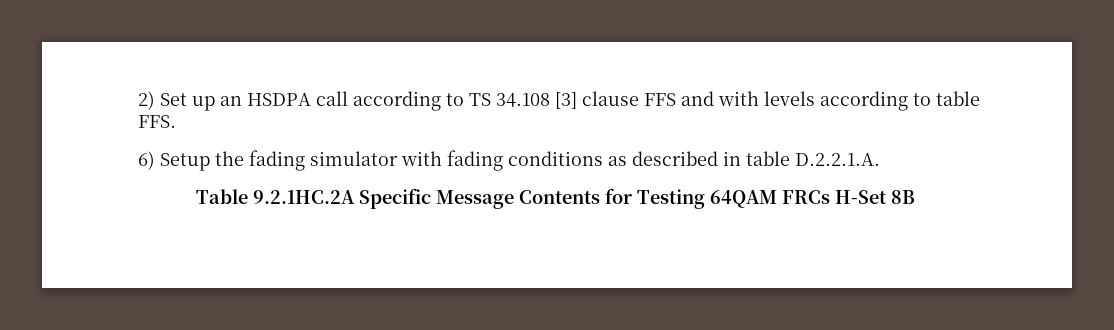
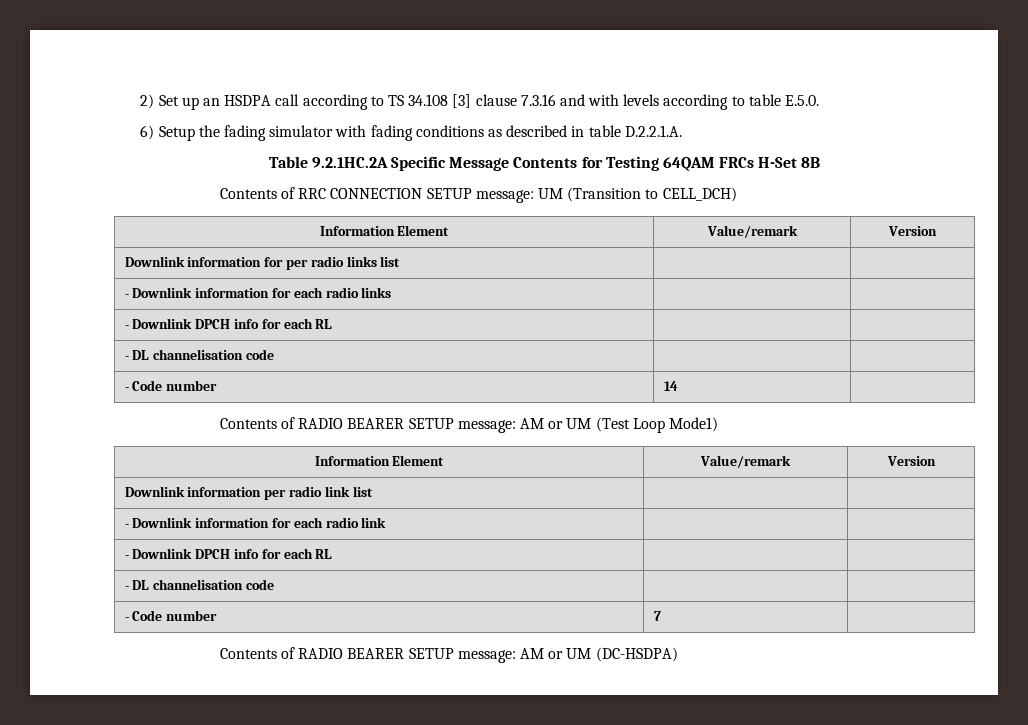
[643,93,676,106] FFS -> [520,94,556,106] 7.3.16
[137,115,176,128] FFS. -> [784,95,819,106] E.5.0.
(915, 197) none -> [219,187,737,203] [319,225,450,236] [706,225,798,238] [888,226,937,236] [124,256,401,270] [124,287,392,298] [124,318,333,329] [124,349,274,360] [124,380,218,391] [663,381,678,391] [219,417,718,433] [314,455,445,466] [700,455,791,468] [886,456,936,466] [124,486,373,500] [124,517,387,528] [124,548,333,559] [124,579,274,590] [124,610,218,621] [653,611,661,621] [219,647,678,663] // Contents of RRC CONNECTION SETUP message: UM (Transition to CELL_DCH) // Information Element | Value/remark | Version // Downlink information for per radio links list | | // - Downlink information for each radio links | | // - Downlink DPCH info for each RL | | // - DL channelisation code | | // - Code number | 14 | // Contents of RADIO BEARER SETUP message: AM or UM (Test Loop Mode1) // Information Element | Value/remark | Version // Downlink information per radio link list | | // - Downlink information for each radio link | | // - Downlink DPCH info for each RL | | // - DL channelisation code | | // - Code number | 7 | // Contents of RADIO BEARER SETUP message: AM or UM (DC-HSDPA)

